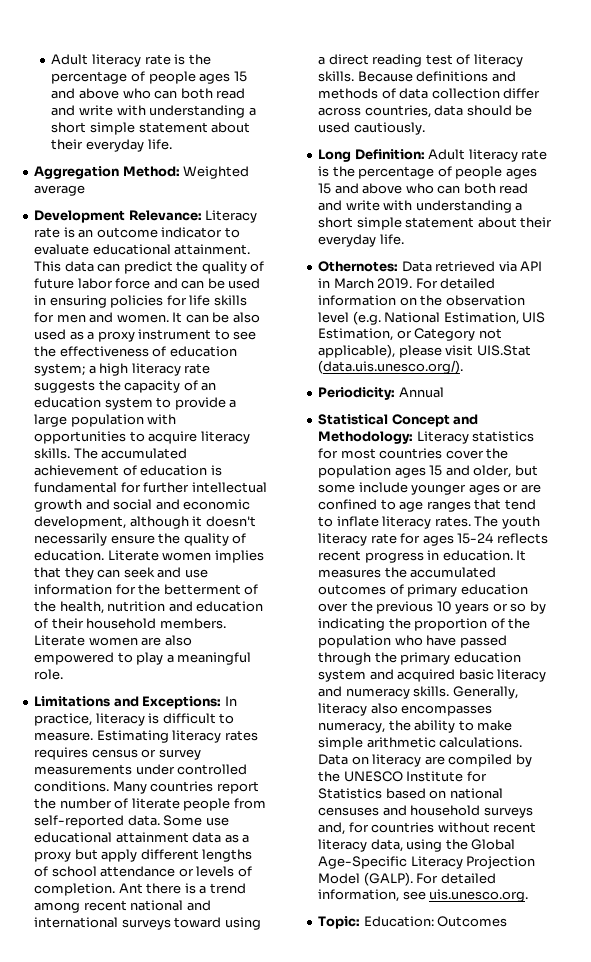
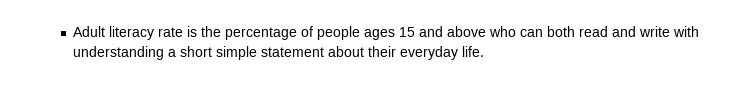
[34,166,250,179] [34,185,86,196] [34,210,258,223] [34,227,240,238] [34,244,251,255] [34,261,265,274] [34,278,261,289] [34,295,247,308] [34,312,260,323] [34,329,257,342] [34,346,237,357] [34,363,211,376] [34,380,217,393] [34,397,237,410] [34,414,177,427] [34,431,250,444] [34,448,188,459] [34,465,222,476] [34,482,267,493] [34,499,251,512] [34,516,256,529] [34,533,247,546] [34,550,264,563] [34,567,208,580] [34,584,259,595] [34,601,264,614] [34,618,226,629] [34,635,192,646] [34,652,252,665] [34,669,64,680] [34,696,237,709] [34,713,235,726] [34,730,258,743] [34,747,201,760] [34,764,248,775] [34,781,259,794] [34,798,266,811] [34,815,229,828] [34,832,250,843] [34,849,253,862] [34,866,252,877] [34,883,246,896] [34,900,211,913] [34,917,261,930] [318,54,523,67] [318,71,516,82] [318,88,541,99] [318,105,533,118] [318,122,425,135] [318,149,548,162] [318,166,537,179] [318,183,529,194] [318,200,523,213] [318,217,553,230] [318,234,404,247] [318,261,543,272] [318,278,496,289] [318,295,525,306] [318,311,546,325] [318,328,502,341] [318,344,531,358] [318,360,464,374] [318,387,444,400] [318,414,479,427] [318,431,535,444] [318,448,509,459] [318,465,538,478] [318,482,541,495] [318,499,536,512] [318,516,540,529] [318,533,548,546] [318,550,527,563] [318,567,497,578] [318,584,528,597] [318,601,546,614] [318,618,531,631] [318,635,507,648] [318,652,521,665] [318,669,547,682] [318,686,518,699] [318,703,493,716] [318,720,513,733] [318,737,523,750] [318,754,532,767] [318,771,487,782] [318,788,503,799] [318,805,533,818] [318,822,537,835] [318,839,516,852] [318,856,536,869] [318,872,496,886] [318,889,529,902] [318,916,508,929] // Aggregation Method: Weighted average // Development Relevance: Literacy rate is an outcome indicator to evaluate educational attainment. This data can predict the quality of future labor force and can be used in ensuring policies for life skills for men and women. It can be also used as a proxy instrument to see the effectiveness of education system; a high literacy rate suggests the capacity of an education system to provide a large population with opportunities to acquire literacy skills. The accumulated achievement of education is fundamental for further intellectual growth and social and economic development, although it doesn't necessarily ensure the quality of education. Literate women implies that they can seek and use information for the betterment of the health, nutrition and education of their household members. Literate women are also empowered to play a meaningful role. // Limitations and Exceptions: In practice, literacy is difficult to measure. Estimating literacy rates requires census or survey measurements under controlled conditions. Many countries report the number of literate people from self-reported data. Some use educational attainment data as a proxy but apply different lengths of school attendance or levels of completion. Ant there is a trend among recent national and international surveys toward using a direct reading test of literacy skills. Because definitions and methods of data collection differ across countries, data should be used cautiously. // Long Definition: Adult literacy rate is the percentage of people ages 15 and above who can both read and write with understanding a short simple statement about their everyday life. // Othernotes: Data retrieved via API in March 2019. For detailed information on the observation level (e.g. National Estimation, UIS Estimation, or Category not applicable), please visit UIS.Stat (data.uis.unesco.org/). // Periodicity: Annual // Statistical Concept and Methodology: Literacy statistics for most countries cover the population ages 15 and older, but some include younger ages or are confined to age ranges that tend to inflate literacy rates. The youth literacy rate for ages 15-24 reflects recent progress in education. It measures the accumulated outcomes of primary education over the previous 10 years or so by indicating the proportion of the population who have passed through the primary education system and acquired basic literacy and numeracy skills. Generally, literacy also encompasses numeracy, the ability to make simple arithmetic calculations. Data on literacy are compiled by the UNESCO Institute for Statistics based on national censuses and household surveys and, for countries without recent literacy data, using the Global Age-Specific Literacy Projection Model (GALP). For detailed information, see uis.unesco.org. // Topic: Education: Outcomes -> (485, 51) none

